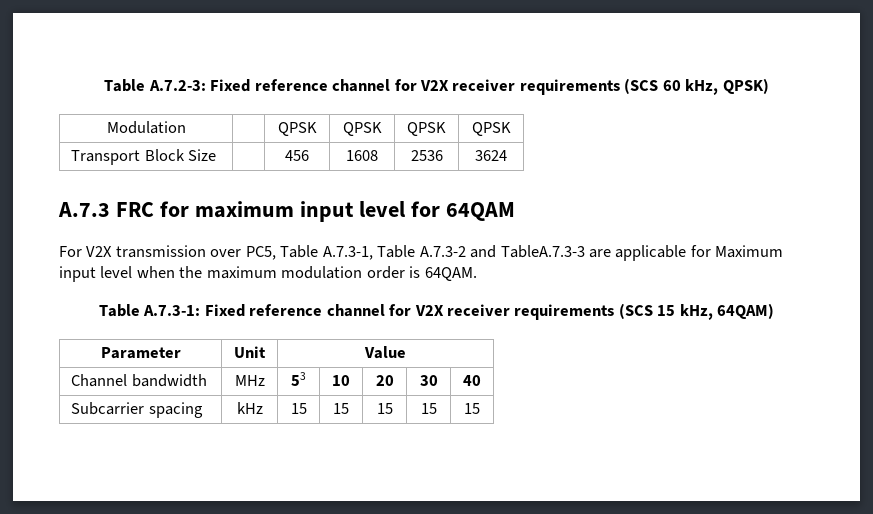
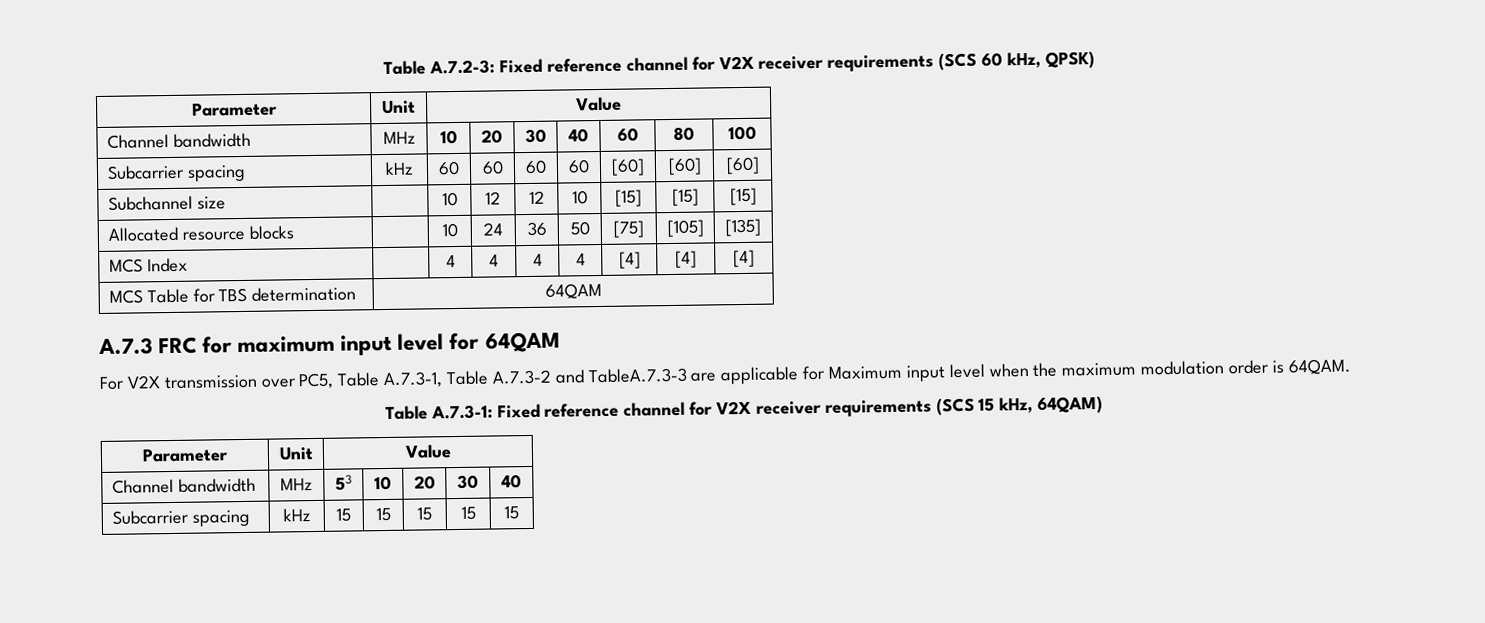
[106,121,186,134] [277,122,317,136] [342,122,382,136] [407,122,446,136] [471,122,511,136] [71,149,217,165] [285,150,309,161] [346,150,378,161] [410,150,443,161] [475,150,507,161] Modulation | | QPSK | QPSK | QPSK | QPSK // Transport Block Size | | 456 | 1608 | 2536 | 3624 -> [191,102,278,117] [382,100,416,115] [575,96,622,112] [106,132,251,149] [382,131,416,145] [439,129,458,145] [481,129,503,144] [524,128,547,144] [568,128,589,143] [616,127,639,142] [673,126,695,141] [727,125,757,141] [106,164,246,182] [385,161,414,175] [438,160,460,176] [481,160,504,175] [525,159,547,175] [568,159,590,174] [611,158,645,176] [667,157,702,176] [725,156,760,175] [107,195,226,211] [441,191,458,207] [485,191,501,205] [528,190,545,204] [571,190,588,205] [615,189,642,207] [671,188,699,206] [729,187,757,206] [107,225,294,242] [441,222,458,238] [483,222,503,236] [526,221,547,237] [569,221,590,236] [613,220,644,238] [666,219,704,238] [725,218,761,237] [108,257,188,273] [445,255,456,268] [489,254,499,267] [532,253,543,266] [575,253,586,266] [618,251,641,269] [675,250,697,268] [733,249,755,268] [108,286,357,304] [544,282,602,299] Parameter | Unit | Value // Channel bandwidth | MHz | 10 | 20 | 30 | 40 | 60 | 80 | 100 // Subcarrier spacing | kHz | 60 | 60 | 60 | 60 | [60] | [60] | [60] // Subchannel size | | 10 | 12 | 12 | 10 | [15] | [15] | [15] // Allocated resource blocks | | 10 | 24 | 36 | 50 | [75] | [105] | [135] // MCS Index | | 4 | 4 | 4 | 4 | [4] | [4] | [4] // MCS Table for TBS determination | 64QAM

